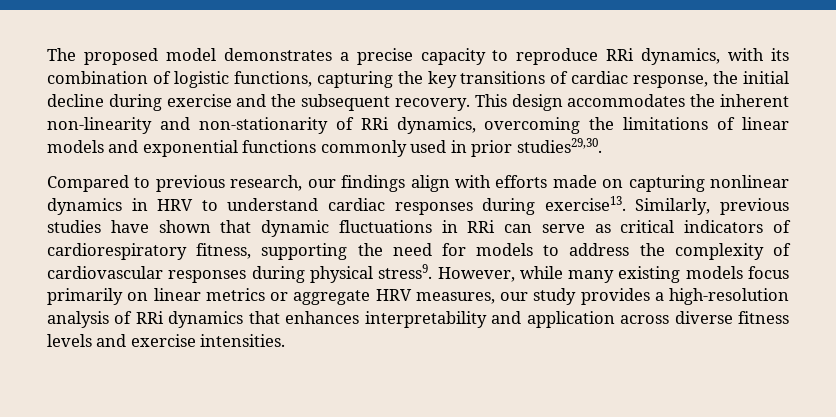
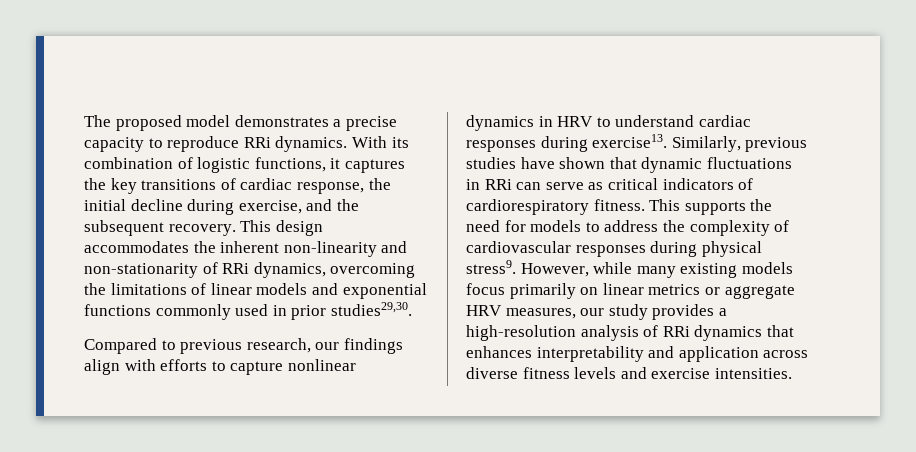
[641,48,765,65] dynamics, with -> [275,136,387,152] dynamics. With
[316,71,393,88] capturing -> [330,158,405,173] it captures
[166,94,232,107] exercise -> [238,200,302,214] exercise,
[552,175,705,192] made on capturing -> [211,361,284,375] to capture
[196,243,348,260] fitness, supporting -> [593,199,746,215] fitness. This supports

